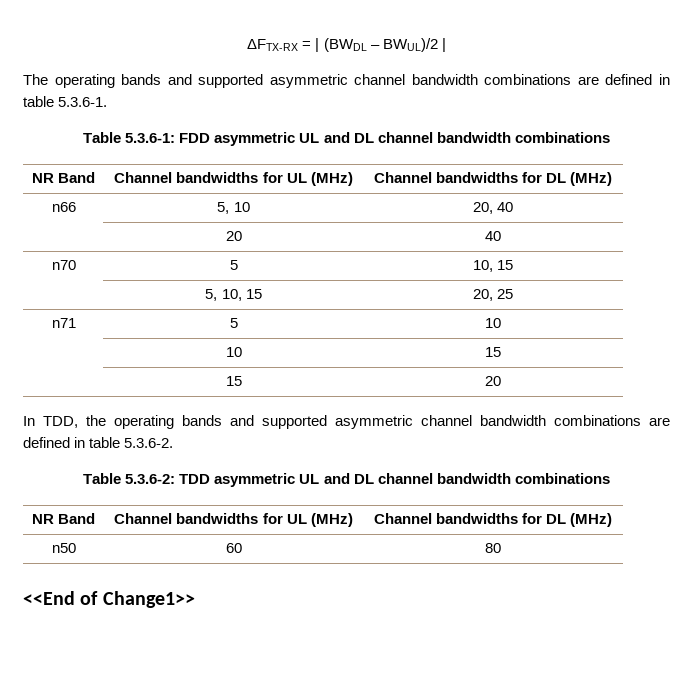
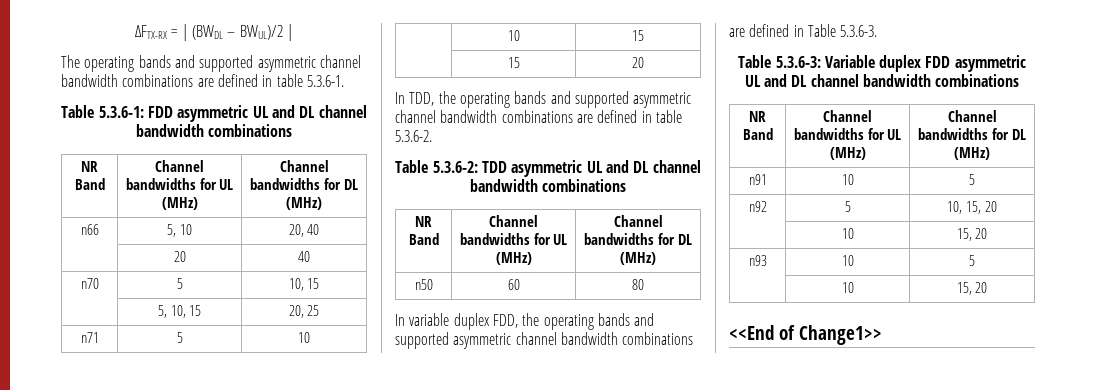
(501, 548) none -> [395,313,655,330] [395,332,694,349] [729,24,878,37] [738,55,1026,72] [744,74,1020,87] [749,111,766,122] [742,128,773,140] [823,110,872,122] [793,128,902,140] [829,147,866,160] [947,110,997,122] [918,128,1026,140] [954,147,990,160] [748,174,767,185] [841,174,854,185] [969,174,975,185] [748,201,767,212] [844,201,851,212] [947,201,997,214] [841,228,854,239] [956,228,988,241] [748,255,767,266] [841,255,854,266] [969,255,975,266] [841,282,854,293] [956,282,988,295] // In variable duplex FDD, the operating bands and supported asymmetric channel bandwidth combinations are defined in Table 5.3.6-3. // Table 5.3.6-3: Variable duplex FDD asymmetric UL and DL channel bandwidth combinations // NR Band | Channel bandwidths for UL (MHz) | Channel bandwidths for DL (MHz) // n91 | 10 | 5 // n92 | 5 | 10, 15, 20 // | 10 | 15, 20 // n93 | 10 | 5 // | 10 | 15, 20

